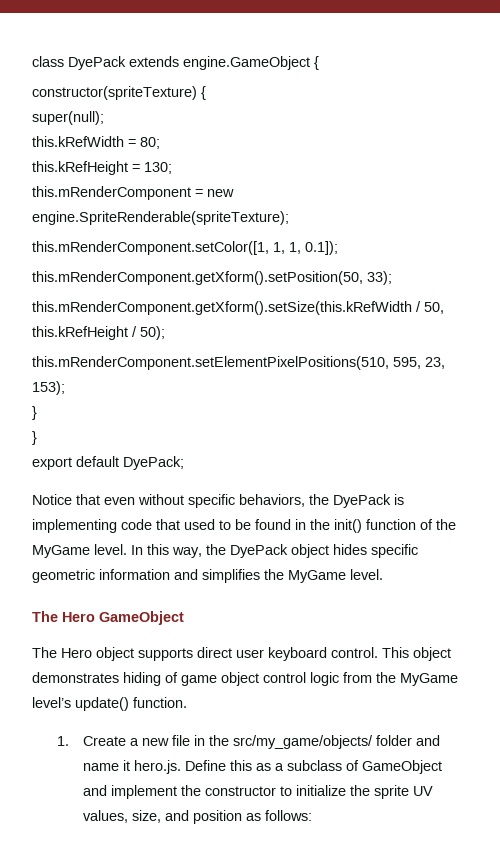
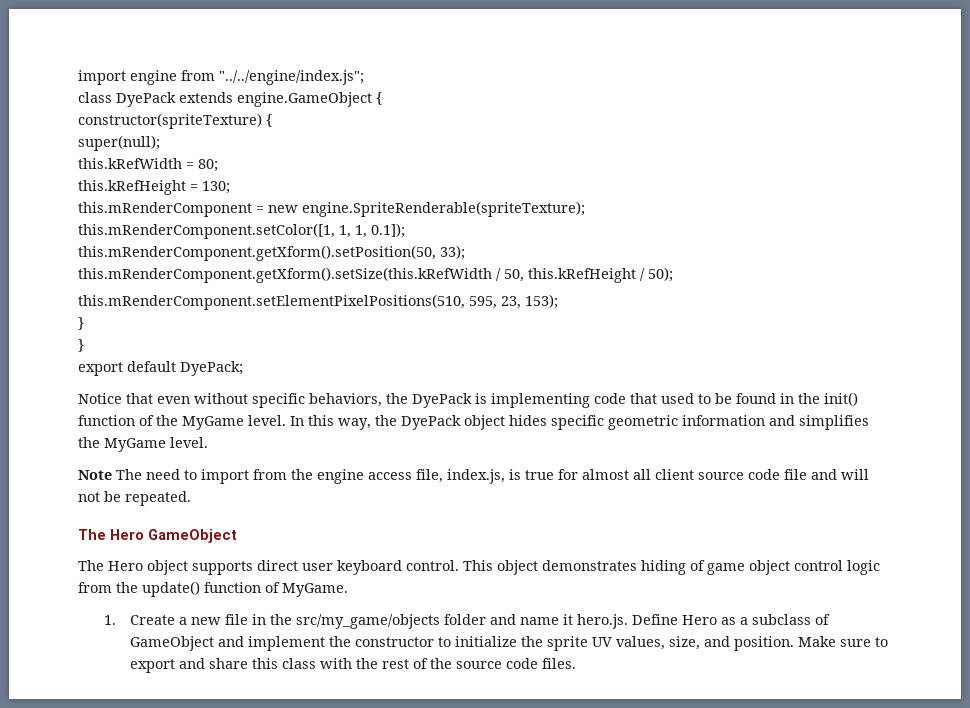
(32, 61) none -> [78,70,364,85] import engine from "../../engine/index.js"; //
(383, 574) none -> [78,469,869,484] [78,491,191,506] // Note The need to import from the engine access file, index.js, is true for almost all client source code file and will not be repeated.
[400,673,458,686] [32,697,187,711] MyGame level’s update() function. -> [142,581,348,597] update() function of MyGame.
[232,735,373,749] src/my_game/objects/ -> [295,614,440,629] src/my_game/objects
[229,760,252,771] this -> [681,615,717,625] Hero
[192,810,312,824] position as follows: -> [733,636,888,651] [129,658,576,673] position. Make sure to export and share this class with the rest of the source code files.

